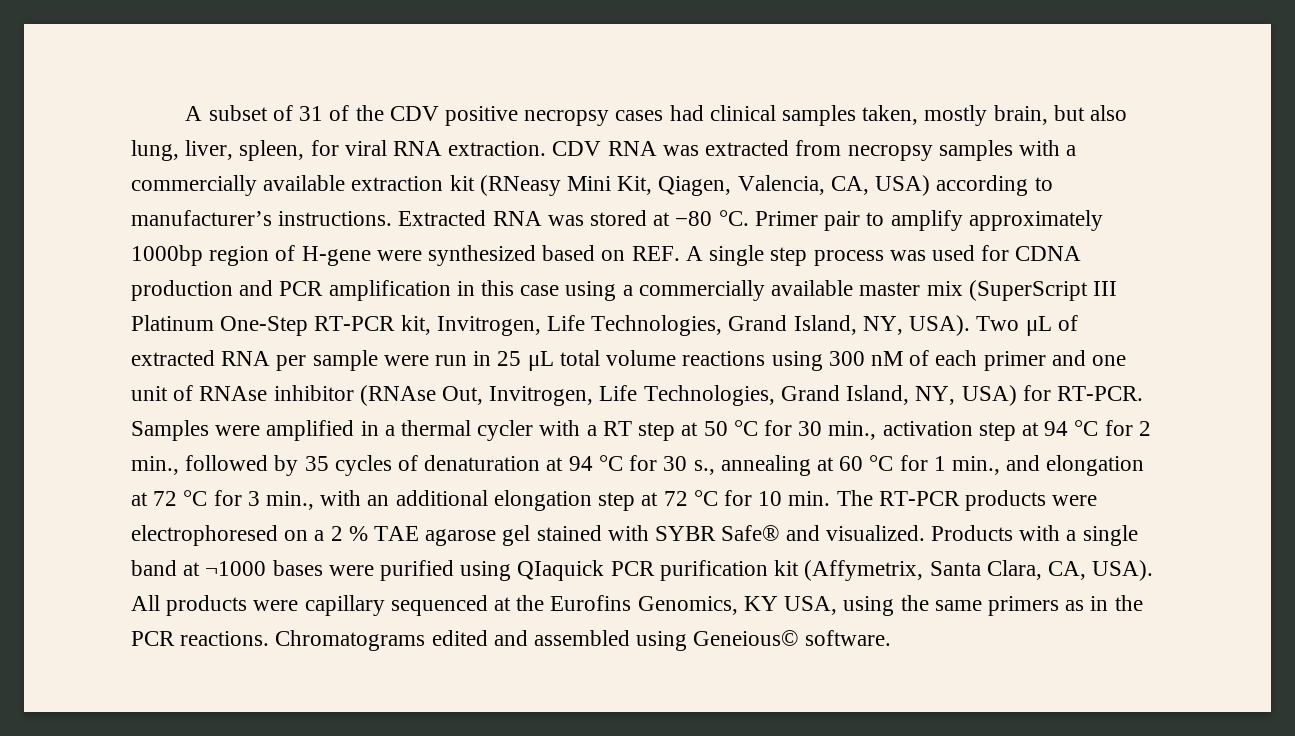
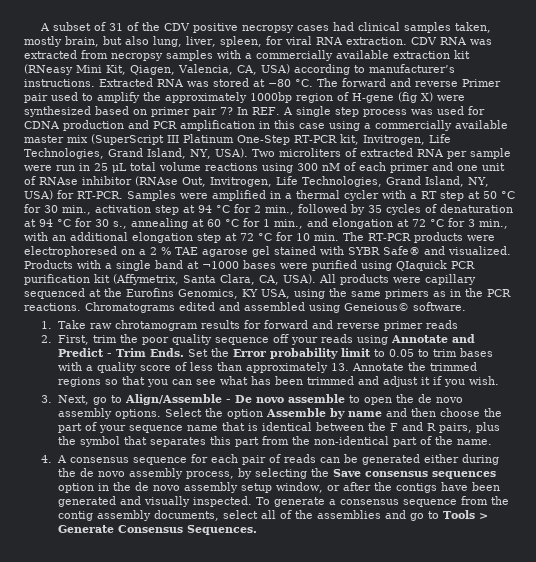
(749, 218) none -> [317,78,458,87] The forward and reverse
(861, 221) none -> [51,92,78,101] used
(963, 220) none -> [143,92,161,101] the
(371, 256) none -> [398,92,433,103] (fig X)
(626, 255) none -> [151,107,248,117] primer pair 7? In
[1025,316,1052,336] μL -> [278,148,341,157] microliters
(891, 638) none -> [40,320,458,331] [40,334,475,345] [57,348,493,359] [57,362,477,373] [57,376,499,387] [40,394,463,405] [57,408,502,419] [57,422,500,433] [57,436,492,447] [40,454,499,465] [57,468,496,479] [57,482,500,493] [57,496,509,507] [57,510,488,521] [57,525,257,535] // 1. Take raw chrotamogram results for forward and reverse primer reads // 2. First, trim the poor quality sequence off your reads using Annotate and Predict - Trim Ends. Set the Error probability limit to 0.05 to trim bases with a quality score of less than approximately 13. Annotate the trimmed regions so that you can see what has been trimmed and adjust it if you wish. // 3. Next, go to Align/Assemble - De novo assemble to open the de novo assembly options. Select the option Assemble by name and then choose the part of your sequence name that is identical between the F and R pairs, plus the symbol that separates this part from the non-identical part of the name. // 4. A consensus sequence for each pair of reads can be generated either during the de novo assembly process, by selecting the Save consensus sequences option in the de novo assembly setup window, or after the contigs have been generated and visually inspected. To generate a consensus sequence from the contig assembly documents, select all of the assemblies and go to Tools > Generate Consensus Sequences.

